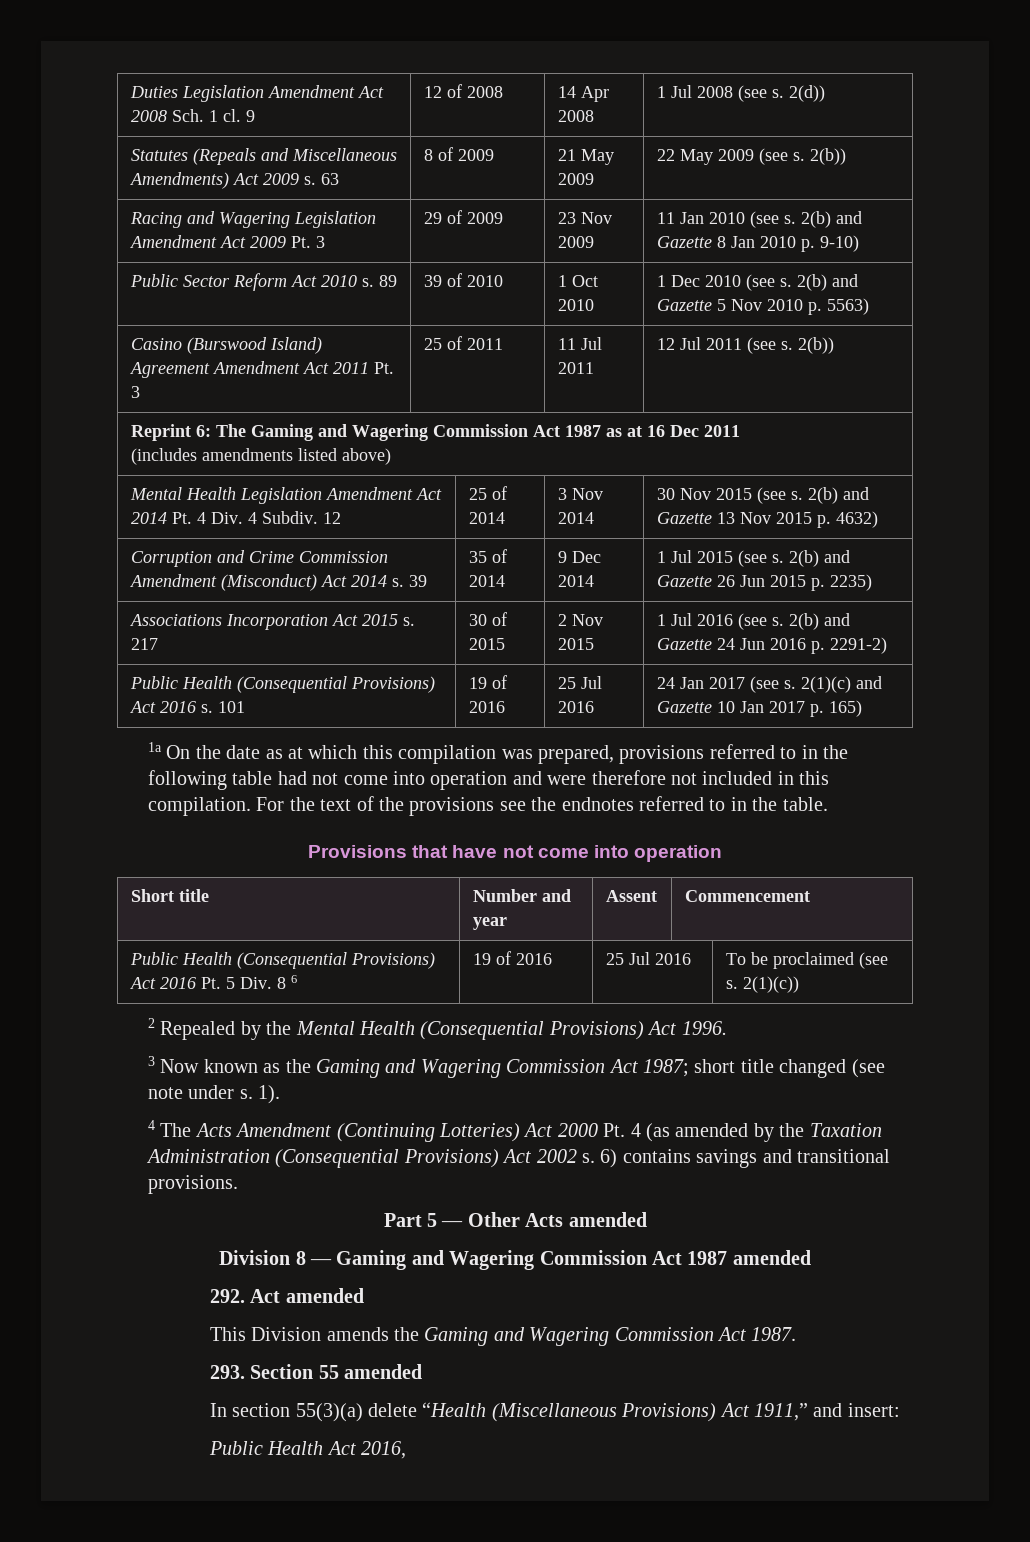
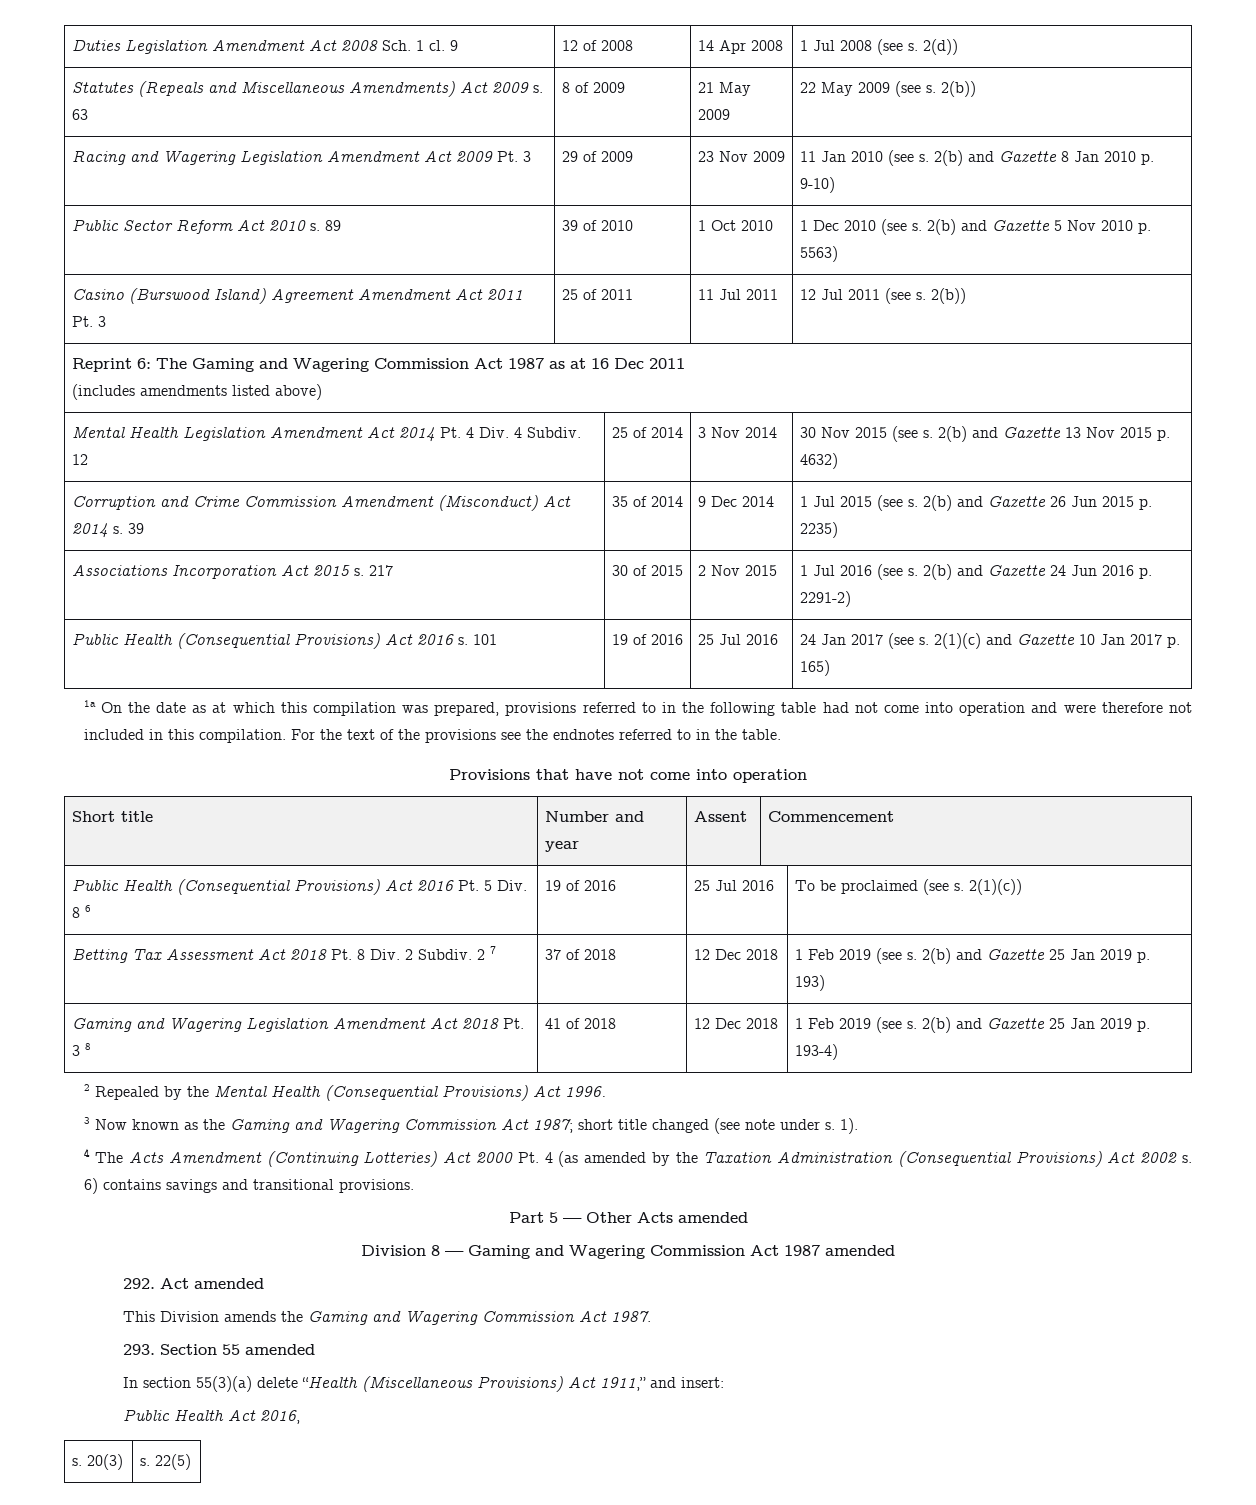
(799, 984) none -> [71,946,496,963] [544,949,616,960] [693,949,778,960] [794,948,1150,964] [794,975,825,991] [71,1017,524,1032] [71,1043,91,1056] [544,1018,616,1029] [693,1018,778,1029] [794,1017,1150,1033] [794,1044,838,1060] // Betting Tax Assessment Act 2018 Pt. 8 Div. 2 Subdiv. 2 7 | 37 of 2018 | 12 Dec 2018 | 1 Feb 2019 (see s. 2(b) and Gazette 25 Jan 2019 p. 193) // Gaming and Wagering Legislation Amendment Act 2018 Pt. 3 8 | 41 of 2018 | 12 Dec 2018 | 1 Feb 2019 (see s. 2(b) and Gazette 25 Jan 2019 p. 193-4)
(406, 1450) none -> [71,1454,123,1470] [139,1454,191,1470] // s. 20(3) | s. 22(5)

